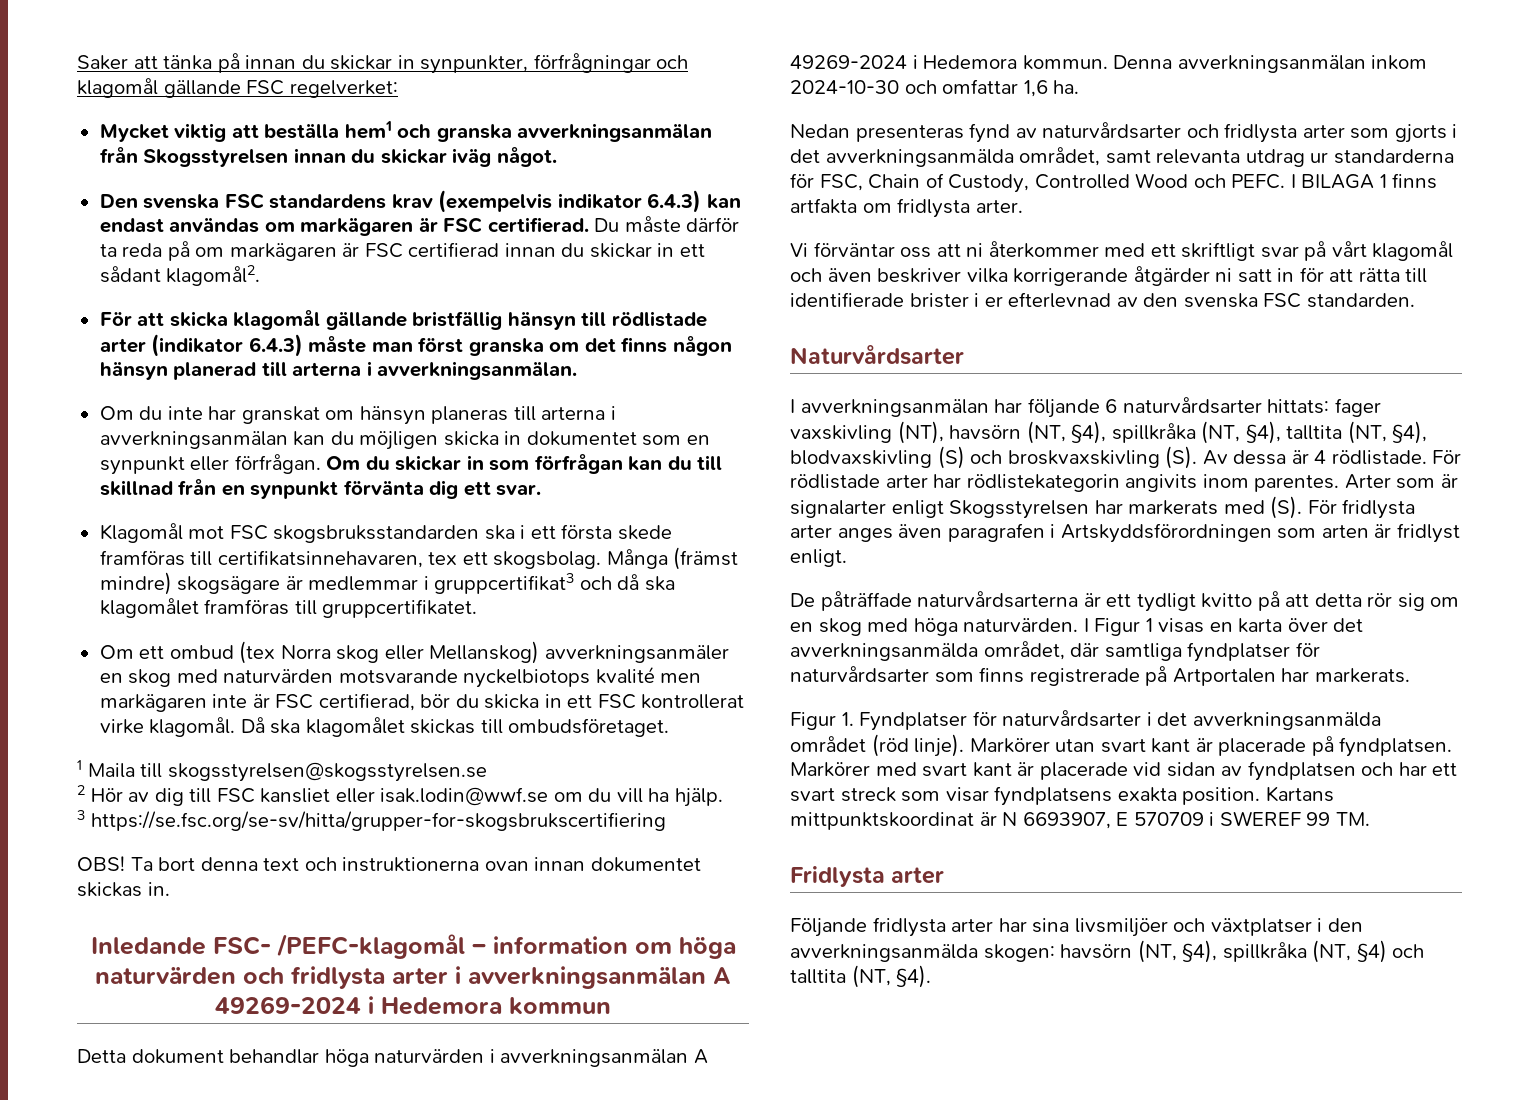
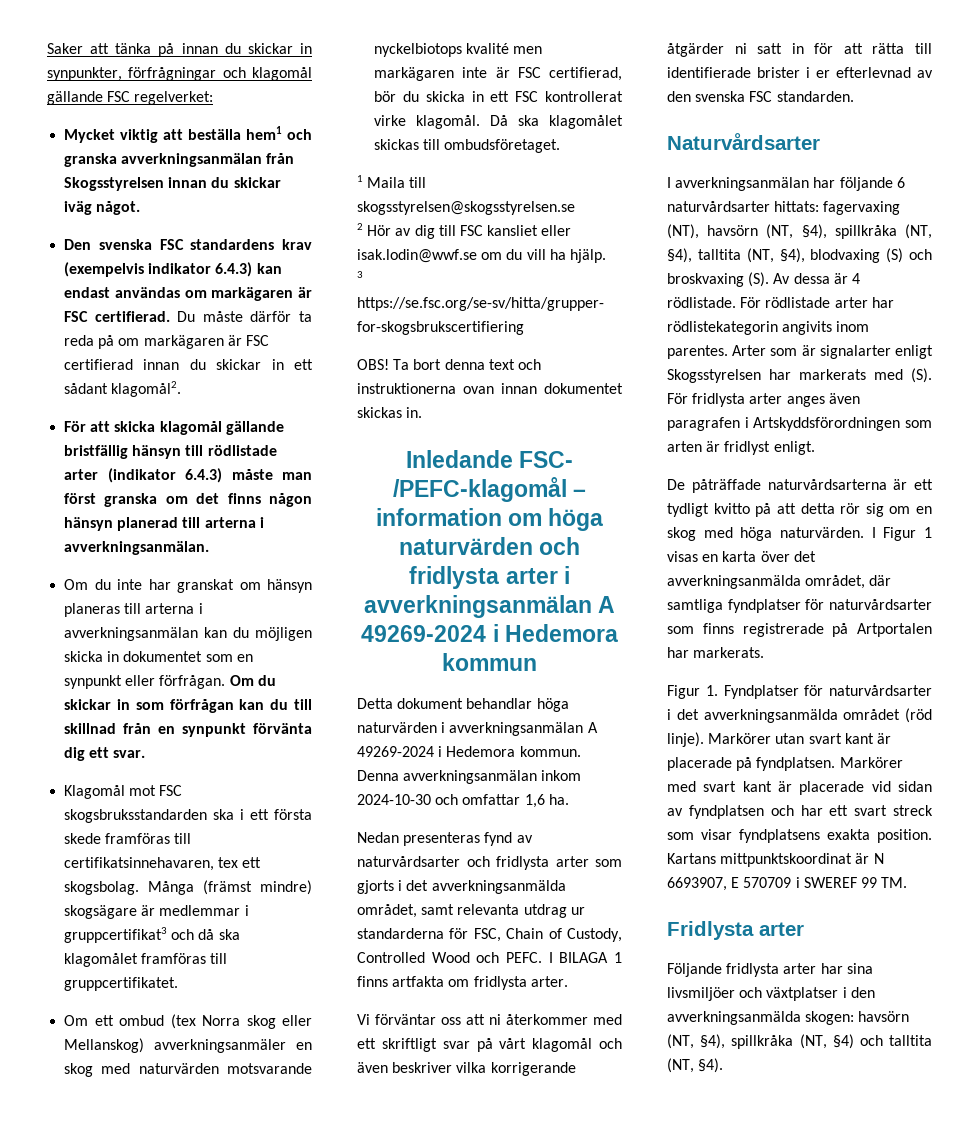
[1334,398,1381,417] [790,425,892,443] fager vaxskivling -> [823,201,901,215] fagervaxing
[790,450,932,468] blodvaxskivling -> [810,249,881,263] blodvaxing
[1007,450,1160,468] broskvaxskivling -> [667,273,744,287] broskvaxing

